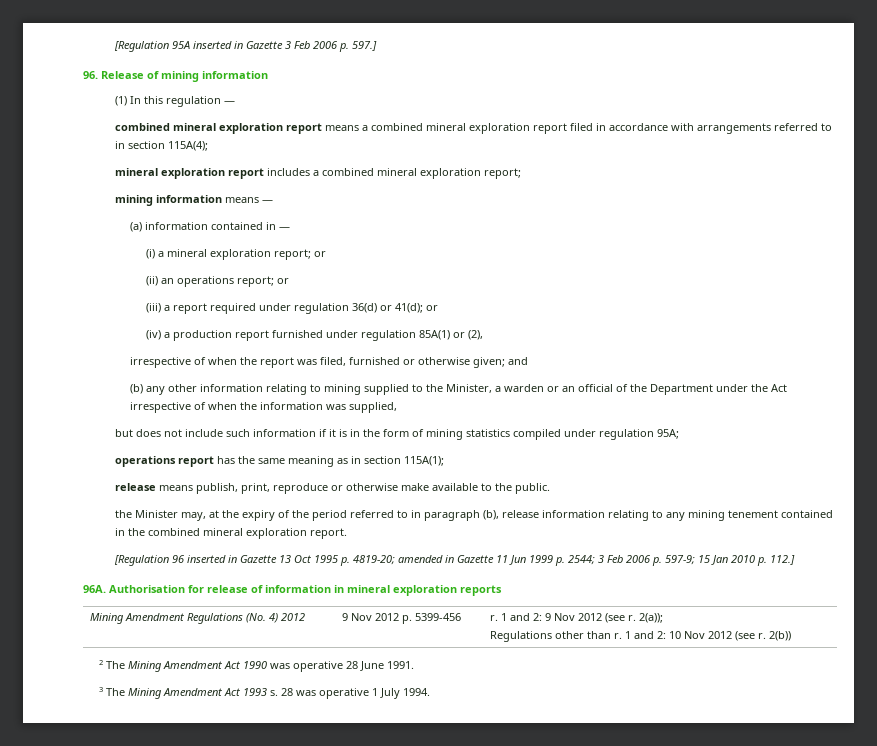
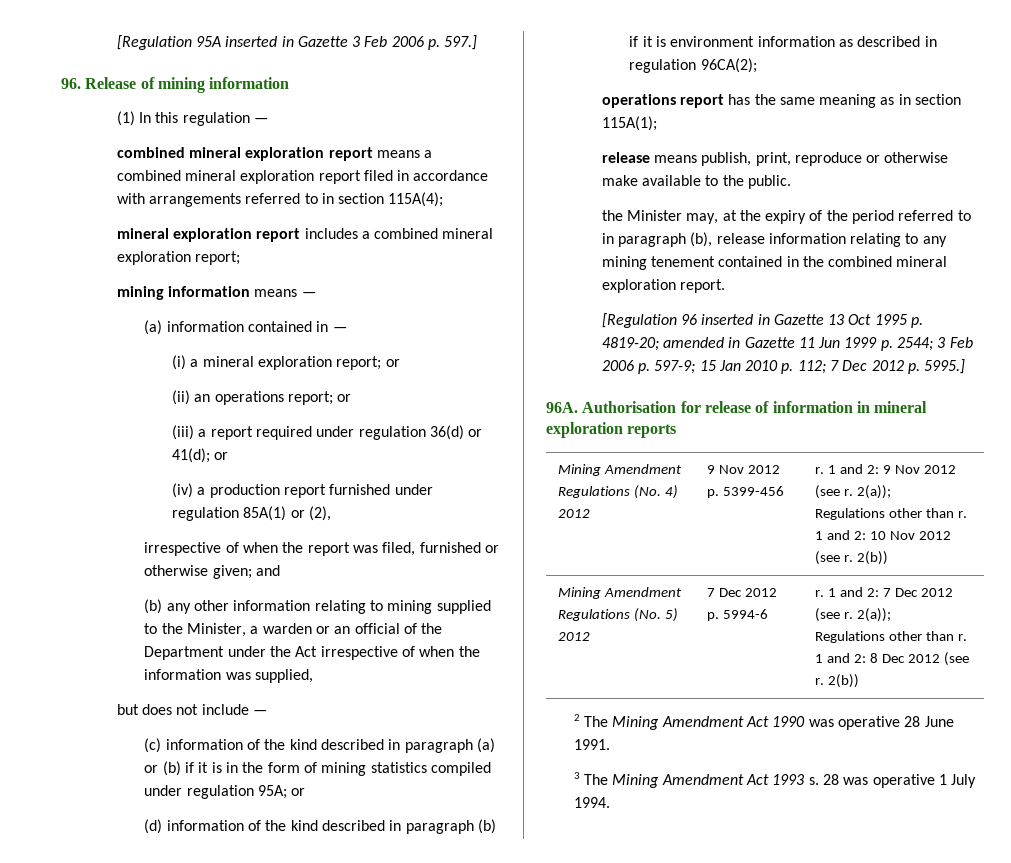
[225,429,316,437] such information -> [252,710,267,715] [144,738,495,753] [144,761,181,776] — // (c) information of the kind described in paragraph (a) or (b)
(679, 434) none -> [291,788,306,796] [144,819,496,834] [629,36,937,47] [629,58,757,73] or // (d) information of the kind described in paragraph (b) if it is environment information as described in regulation 96CA(2);
[769,555,795,565] 112.] -> [797,359,966,374] 112; 7 Dec 2012 p. 5995.]
(791, 636) none -> [558,587,682,599] [558,608,678,622] [558,632,591,641] [707,588,777,597] [707,609,768,621] [815,587,953,597] [815,608,891,622] [815,631,967,643] [815,652,969,666] [815,674,859,688] // Mining Amendment Regulations (No. 5) 2012 | 7 Dec 2012 p. 5994-6 | r. 1 and 2: 7 Dec 2012 (see r. 2(a)); // Regulations other than r. 1 and 2: 8 Dec 2012 (see r. 2(b))

